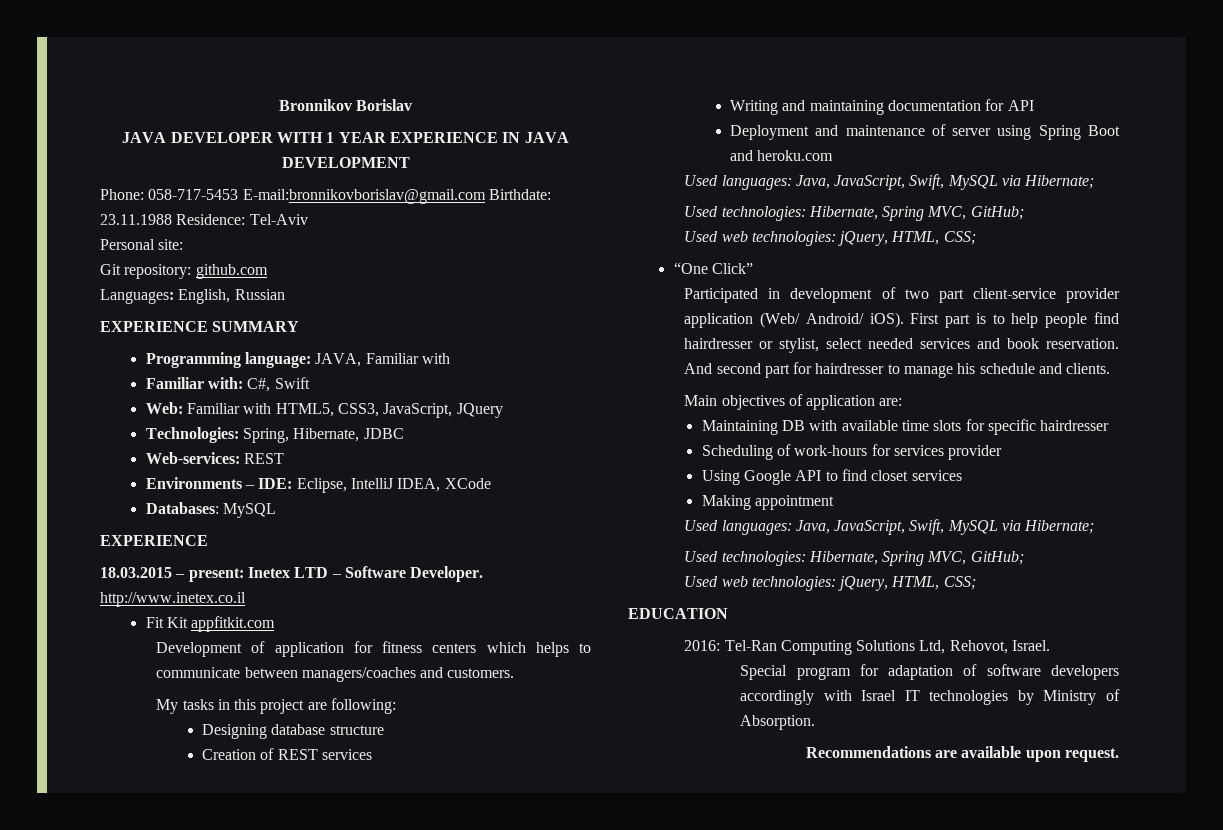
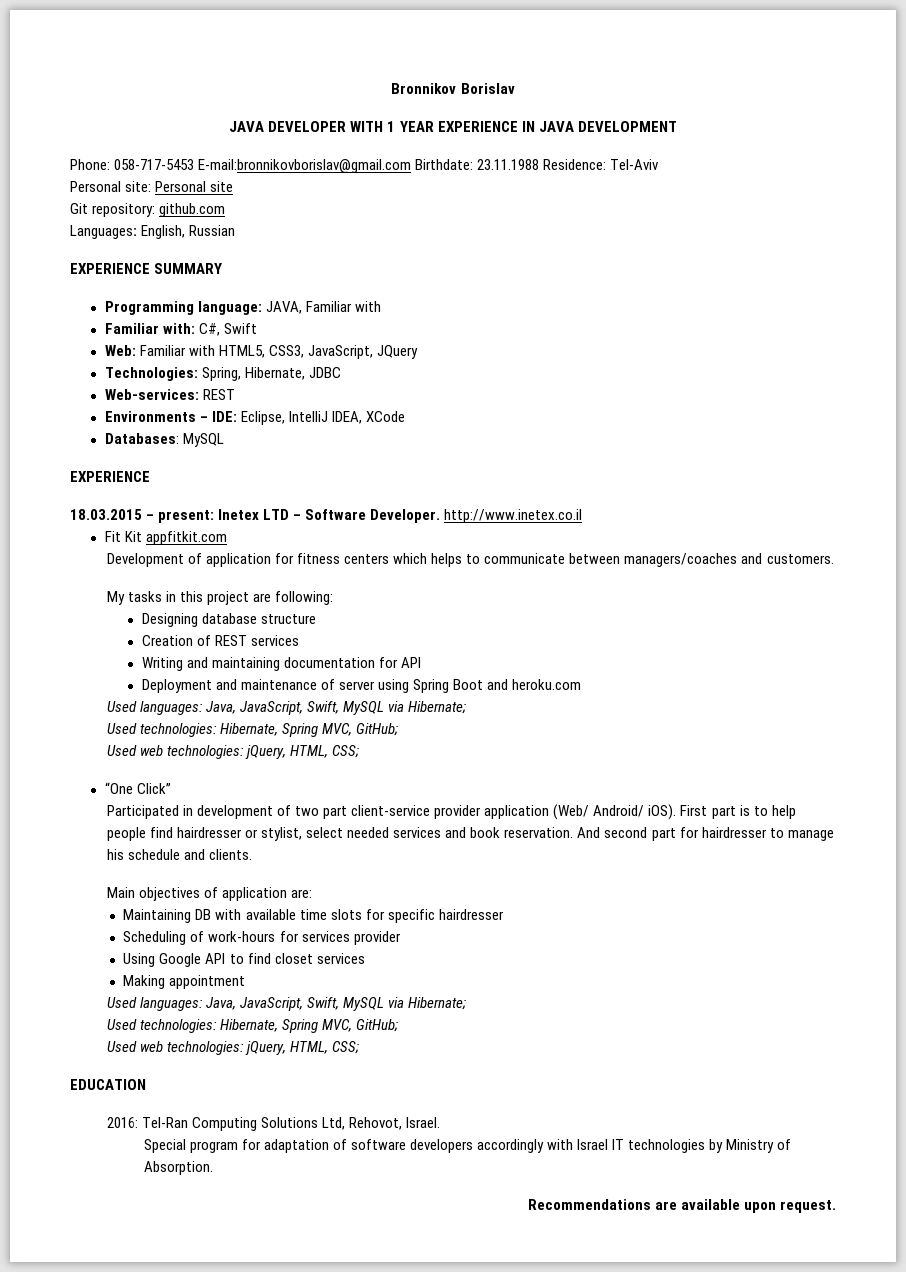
(184, 244) none -> [155,181,234,192] Personal site

